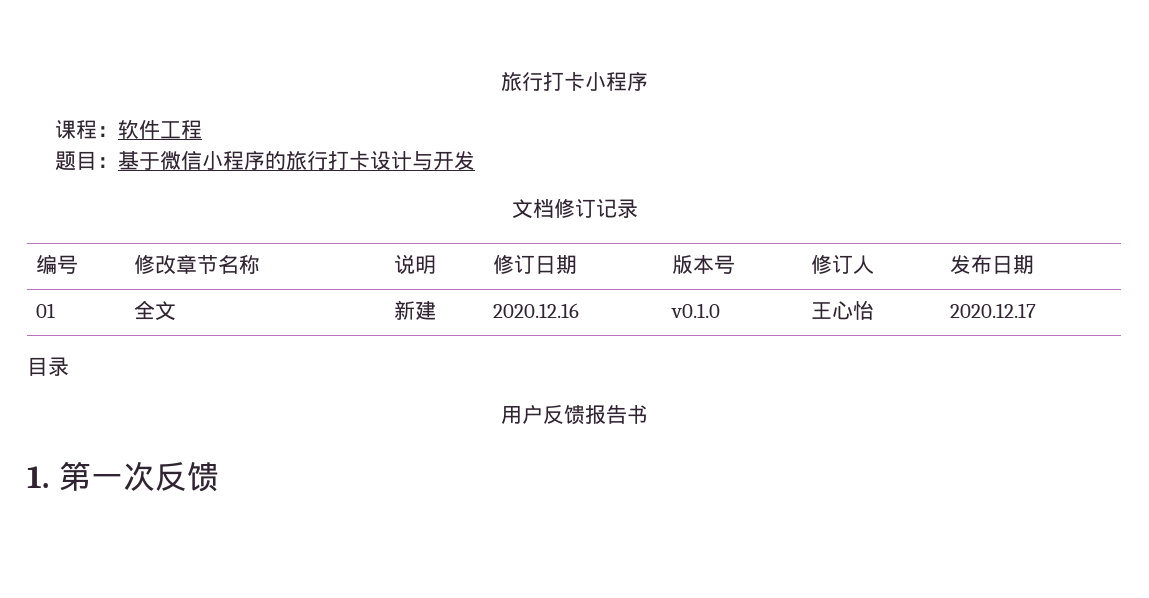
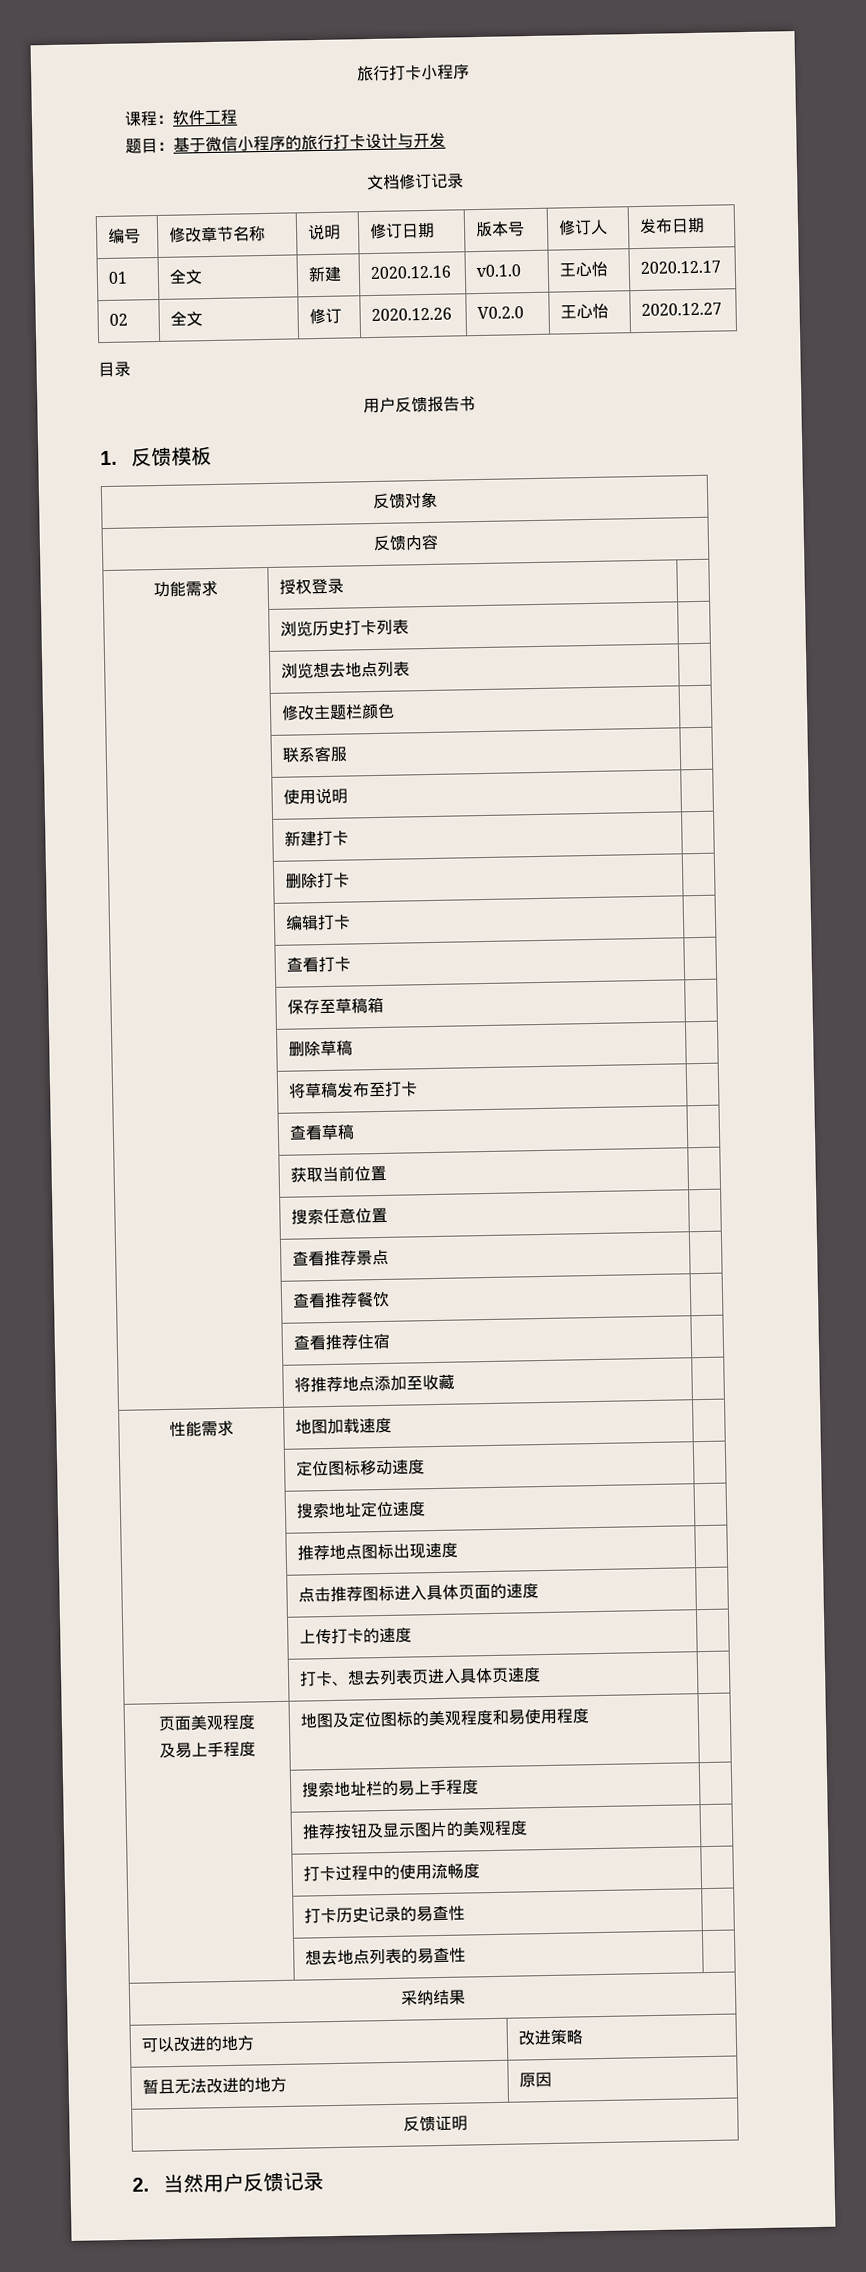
(1037, 310) none -> [109,313,129,326] [170,310,204,327] [309,307,343,325] [371,307,453,322] [477,306,525,320] [560,303,610,319] [641,302,723,316] // 02 | 全文 | 修订 | 2020.12.26 | V0.2.0 | 王心怡 | 2020.12.27
[59,461,220,492] 第一次反馈 -> [131,446,213,468] [372,491,438,510] [372,533,439,552] [153,579,218,598] [279,578,345,595] [280,619,410,637] [281,661,411,679] [281,703,396,721] [282,745,348,763] [283,787,349,805] [284,830,350,847] [285,872,351,889] [285,914,352,931] [286,956,352,973] [287,996,385,1015] [288,1040,354,1057] [288,1081,419,1099] [289,1124,356,1141] [290,1165,388,1183] [291,1207,389,1225] [292,1249,390,1267] [292,1290,391,1309] [293,1332,391,1351] [294,1374,456,1393] [169,1419,234,1437] [295,1417,393,1435] [296,1459,426,1477] [296,1501,427,1519] [297,1542,459,1561] [298,1583,540,1603] [299,1627,413,1645] [299,1667,542,1687] [158,1714,256,1732] [159,1741,256,1759] [300,1708,590,1729] [302,1779,480,1798] [302,1820,529,1840] [303,1863,481,1882] [304,1905,466,1924] [305,1947,467,1966] [399,1989,466,2006] [141,2035,256,2053] [518,2028,584,2046] [142,2076,288,2095] [519,2071,553,2088] [402,2115,468,2132] [132,2171,325,2194] 反馈模板 // 反馈对象 // 反馈内容 // 功能需求 | 授权登录 | // | 浏览历史打卡列表 | // | 浏览想去地点列表 | // | 修改主题栏颜色 | // | 联系客服 | // | 使用说明 | // | 新建打卡 | // | 删除打卡 | // | 编辑打卡 | // | 查看打卡 | // | 保存至草稿箱 | // | 删除草稿 | // | 将草稿发布至打卡 | // | 查看草稿 | // | 获取当前位置 | // | 搜索任意位置 | // | 查看推荐景点 | // | 查看推荐餐饮 | // | 查看推荐住宿 | // | 将推荐地点添加至收藏 | // 性能需求 | 地图加载速度 | // | 定位图标移动速度 | // | 搜索地址定位速度 | // | 推荐地点图标出现速度 | // | 点击推荐图标进入具体页面的速度 | // | 上传打卡的速度 | // | 打卡、想去列表页进入具体页速度 | // 页面美观程度 // 及易上手程度 | 地图及定位图标的美观程度和易使用程度 | // | 搜索地址栏的易上手程度 | // | 推荐按钮及显示图片的美观程度 | // | 打卡过程中的使用流畅度 | // | 打卡历史记录的易查性 | // | 想去地点列表的易查性 | // 采纳结果 // 可以改进的地方 | 改进策略 // 暂且无法改进的地方 | 原因 // 反馈证明 // 2.当然用户反馈记录

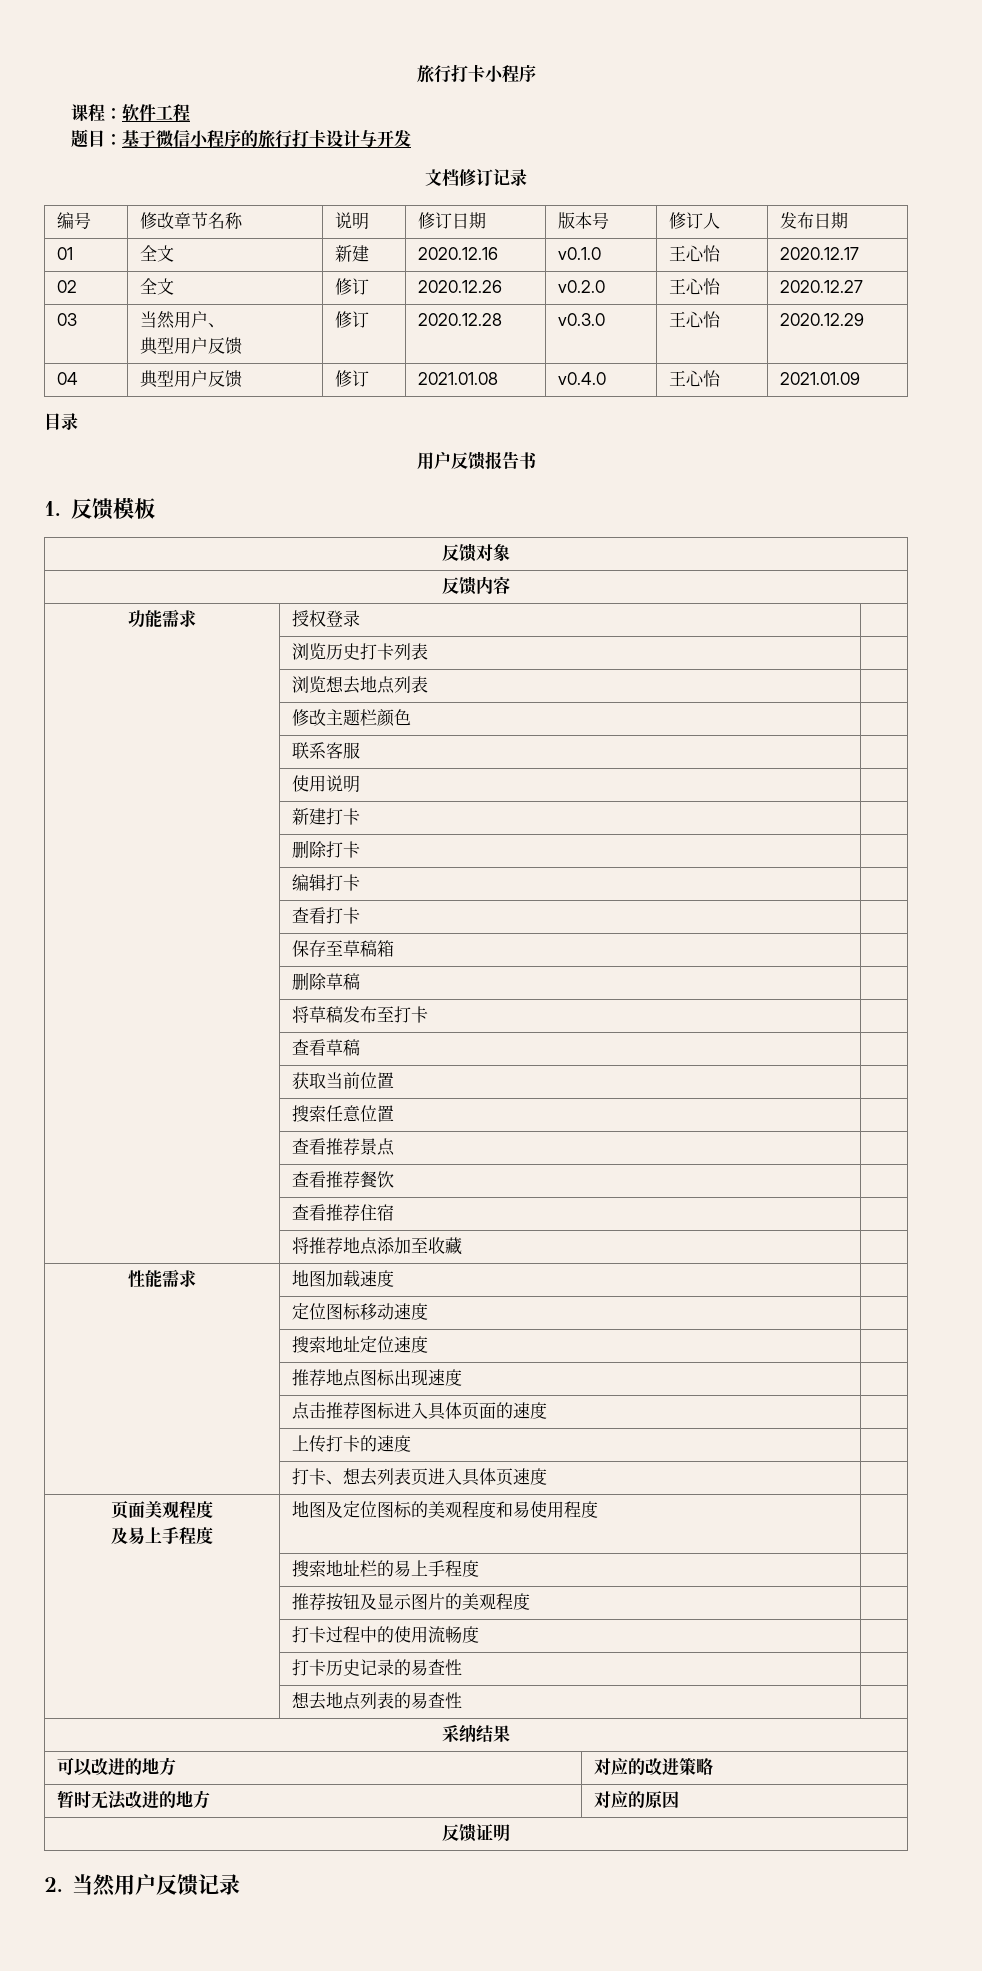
[477,306,525,320] V0.2.0 -> [558,280,606,293] v0.2.0
(723, 309) none -> [57,313,78,326] [140,311,226,329] [140,337,243,355] [335,311,370,328] [418,313,503,326] [558,313,606,326] [669,311,722,328] [780,313,865,326] [57,372,79,385] [140,370,243,388] [335,370,370,387] [418,372,499,385] [558,372,607,385] [669,370,722,387] [780,372,861,385] // 03 | 当然用户、 // 典型用户反馈 | 修订 | 2020.12.28 | v0.3.0 | 王心怡 | 2020.12.29 // 04 | 典型用户反馈 | 修订 | 2021.01.08 | v0.4.0 | 王心怡 | 2021.01.09
(256, 2043) none -> [594,1758,646,1776] 对应的
[158,2078,176,2094] 且 -> [74,1791,92,1808] 时
(288, 2084) none -> [594,1791,646,1809] 对应的

